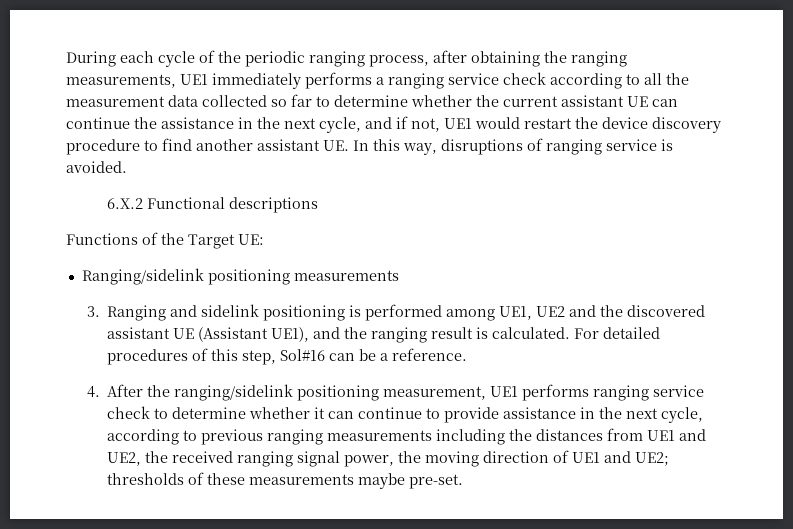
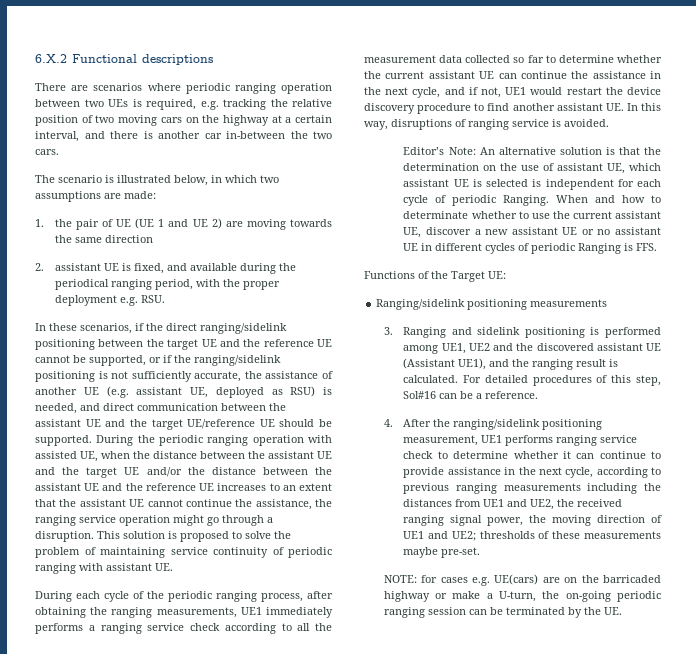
(66, 59) none -> [35,54,213,65] [35,83,332,94] [35,99,332,110] [35,115,332,126] [35,131,332,142] [35,149,59,155] [35,175,279,186] [35,191,156,202] [35,218,332,230] [54,235,153,243] [35,263,296,274] [54,279,280,290] [54,295,165,306] [35,323,287,334] [35,339,332,350] [35,355,281,366] [35,371,333,382] [35,386,332,398] [35,403,286,414] [35,419,332,430] [35,435,332,446] [35,451,332,462] [35,467,332,478] [35,483,333,491] [35,499,332,510] [35,515,273,526] [35,531,291,542] [35,547,332,558] [35,563,173,574] 6.X.2 Functional descriptions // There are scenarios where periodic ranging operation between two UEs is required, e.g. tracking the relative position of two moving cars on the highway at a certain interval, and there is another car in-between the two cars. // The scenario is illustrated below, in which two assumptions are made: // 1. the pair of UE (UE 1 and UE 2) are moving towards the same direction // 2. assistant UE is fixed, and available during the periodical ranging period, with the proper deployment e.g. RSU. // In these scenarios, if the direct ranging/sidelink positioning between the target UE and the reference UE cannot be supported, or if the ranging/sidelink positioning is not sufficiently accurate, the assistance of another UE (e.g. assistant UE, deployed as RSU) is needed, and direct communication between the assistant UE and the target UE/reference UE should be supported. During the periodic ranging operation with assisted UE, when the distance between the assistant UE and the target UE and/or the distance between the assistant UE and the reference UE increases to an extent that the assistant UE cannot continue the assistance, the ranging service operation might go through a disruption. This solution is proposed to solve the problem of maintaining service continuity of periodic ranging with assistant UE. //
[107,197,319,213] 6.X.2 Functional descriptions -> [403,147,661,155] [403,163,661,174] [403,179,661,190] [403,195,661,206] [403,211,661,219] [403,227,661,238] [403,243,658,254] Editor’s Note: An alternative solution is that the determination on the use of assistant UE, which assistant UE is selected is independent for each cycle of periodic Ranging. When and how to determinate whether to use the current assistant UE, discover a new assistant UE or no assistant UE in different cycles of periodic Ranging is FFS.
(464, 481) none -> [383,574,661,586] [383,591,661,602] [383,607,622,618] // NOTE: for cases e.g. UE(cars) are on the barricaded highway or make a U-turn, the on-going periodic ranging session can be terminated by the UE.

